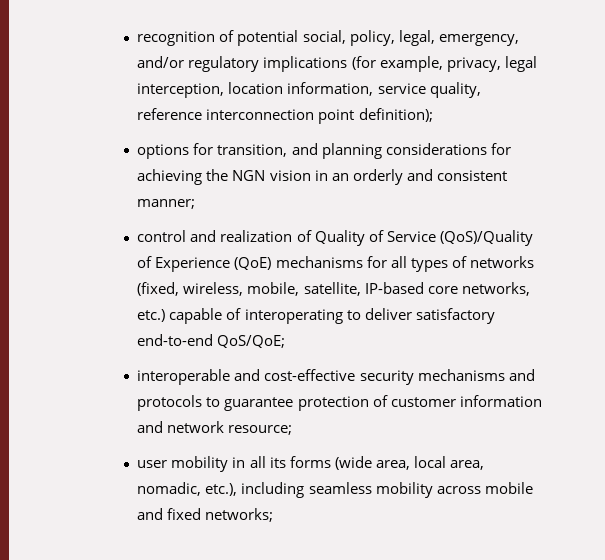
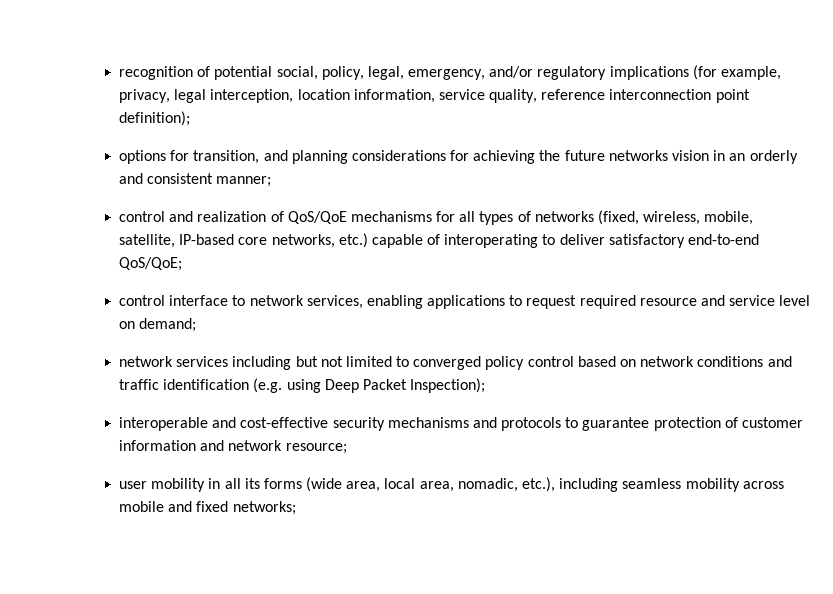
[232,170,266,181] NGN -> [564,150,668,161] future networks
[314,230,533,246] [137,256,272,272] Quality of Service (QoS)/Quality of Experience (QoE) -> [287,211,347,224] QoS/QoE
(286, 341) none -> [118,295,811,309] [118,318,197,332] [118,356,792,370] [118,378,486,393] // control interface to network services, enabling applications to request required resource and service level on demand; // network services including but not limited to converged policy control based on network conditions and traffic identification (e.g. using Deep Packet Inspection);

